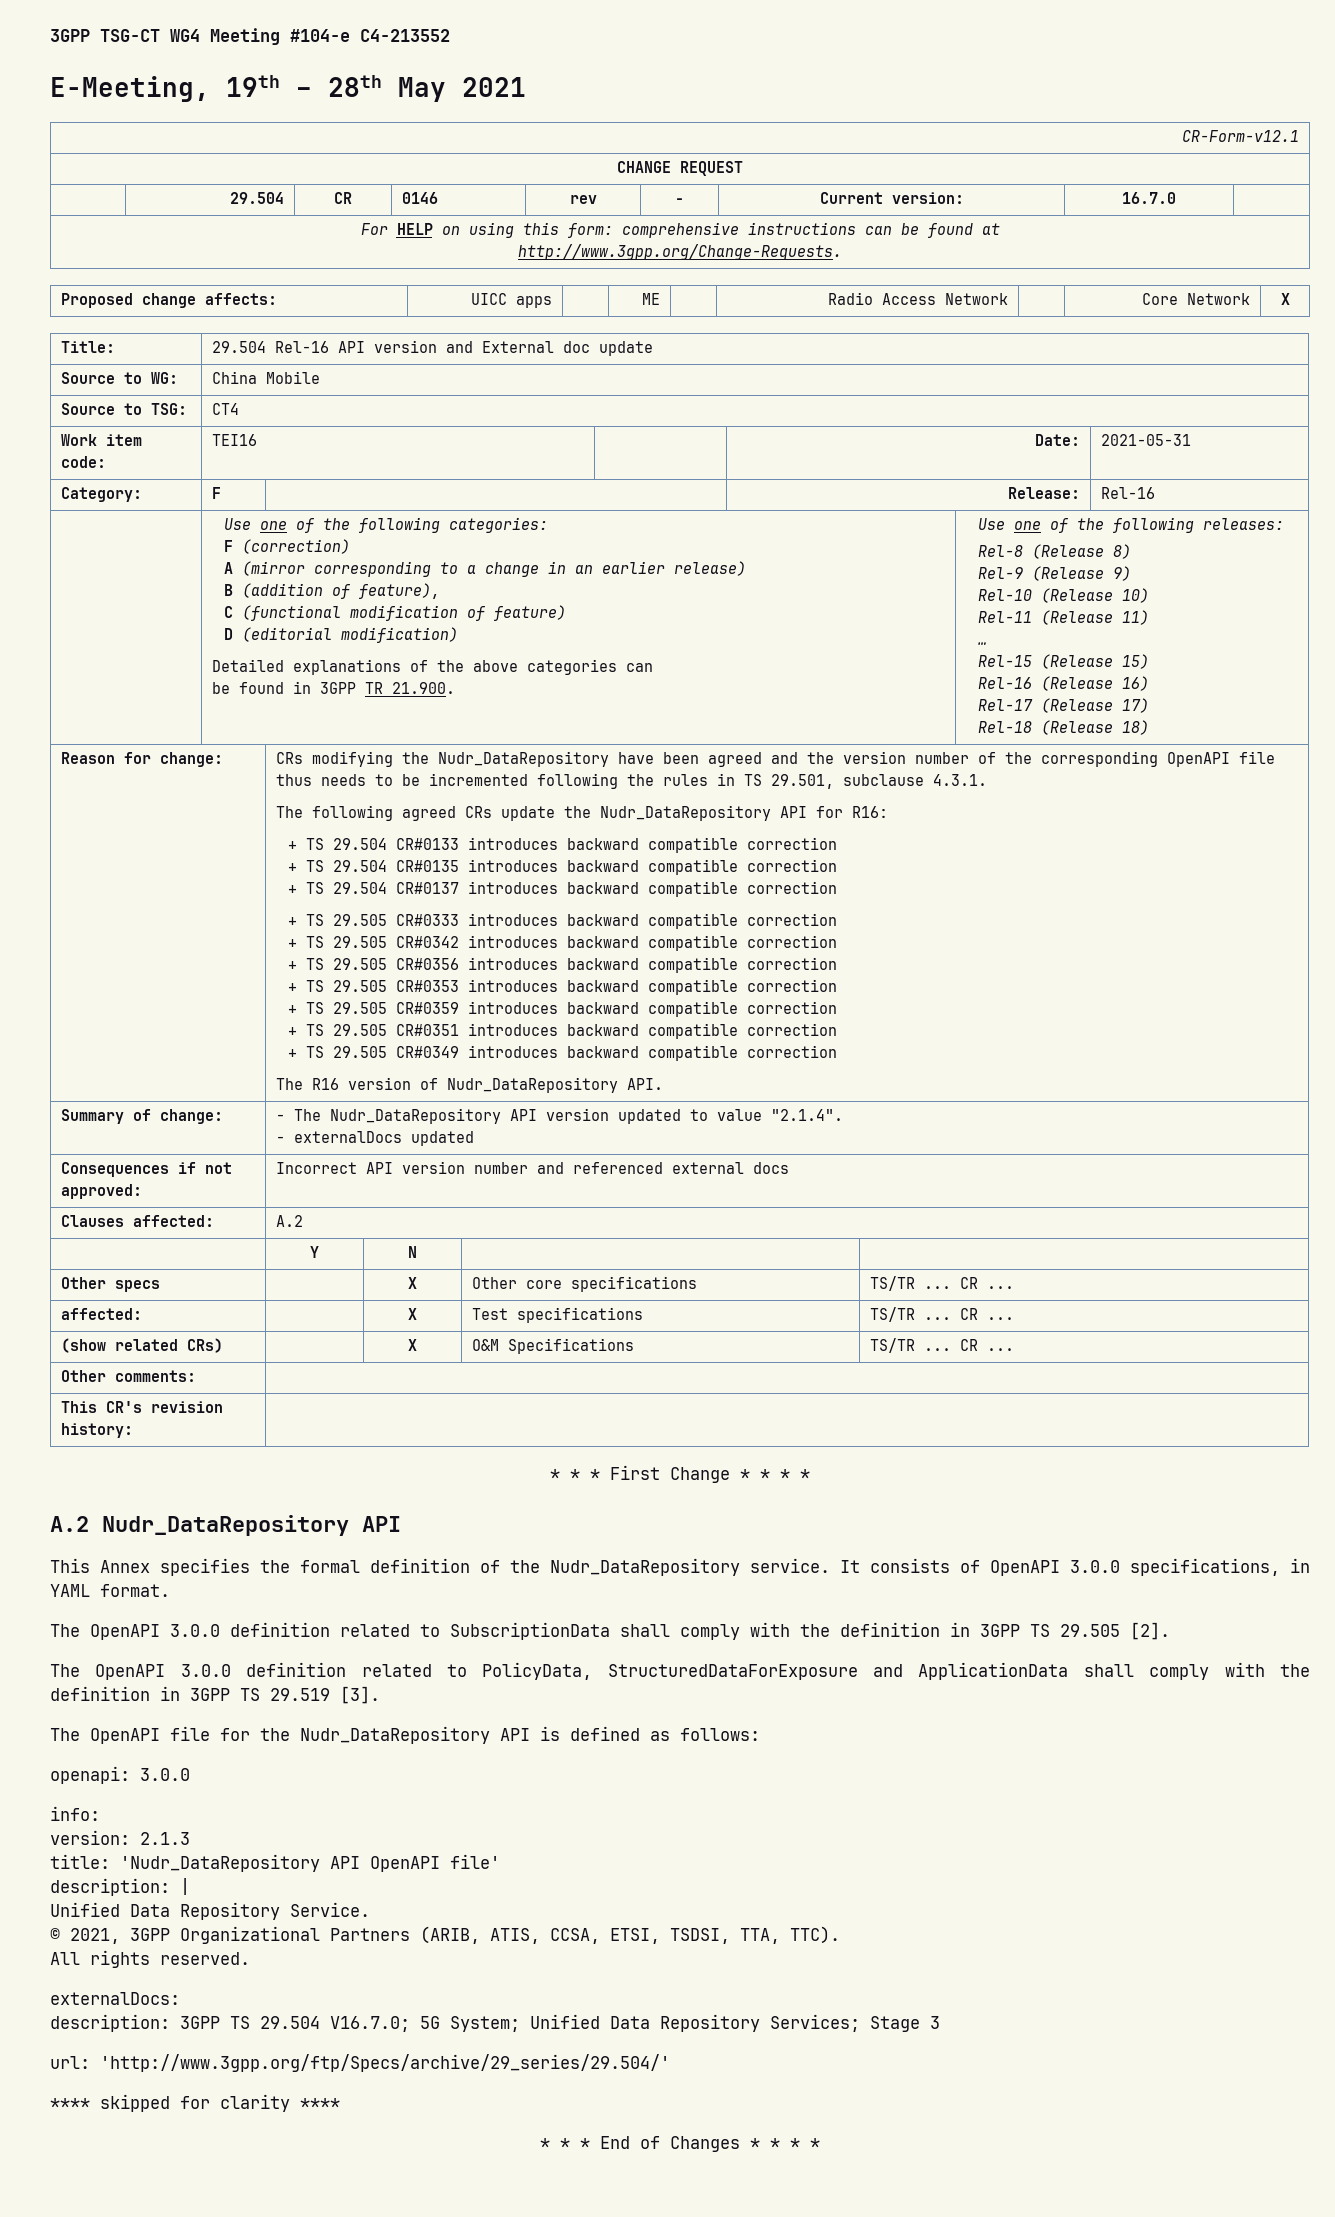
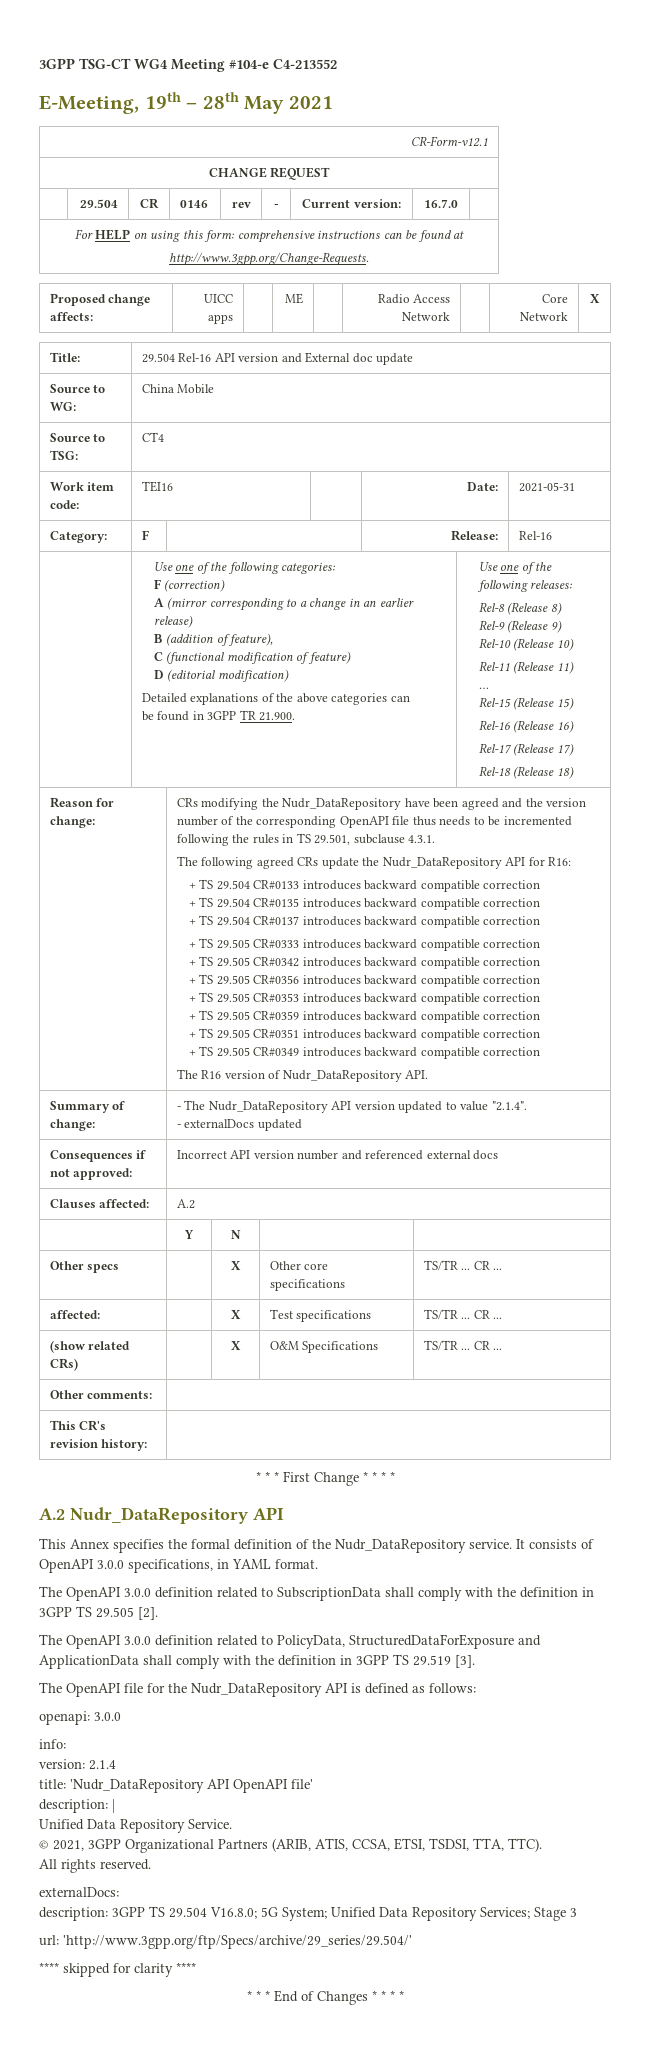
[140,1832,190,1845] 2.1.3 -> [89,1760,116,1770] 2.1.4
[330,2016,410,2032] V16.7.0; -> [210,1907,257,1919] V16.8.0;

